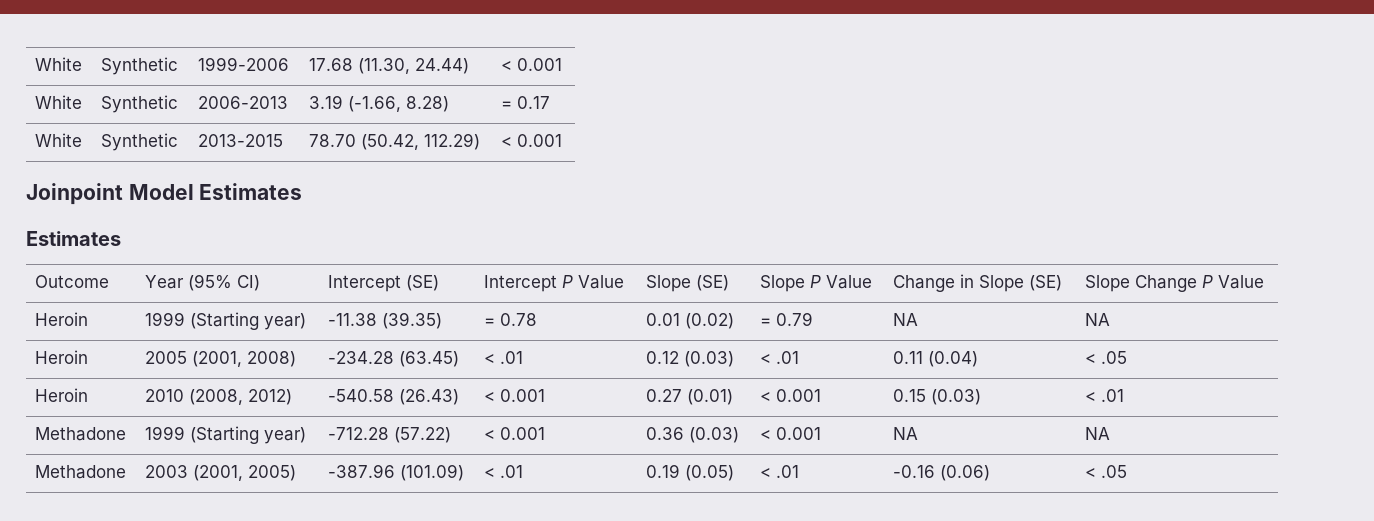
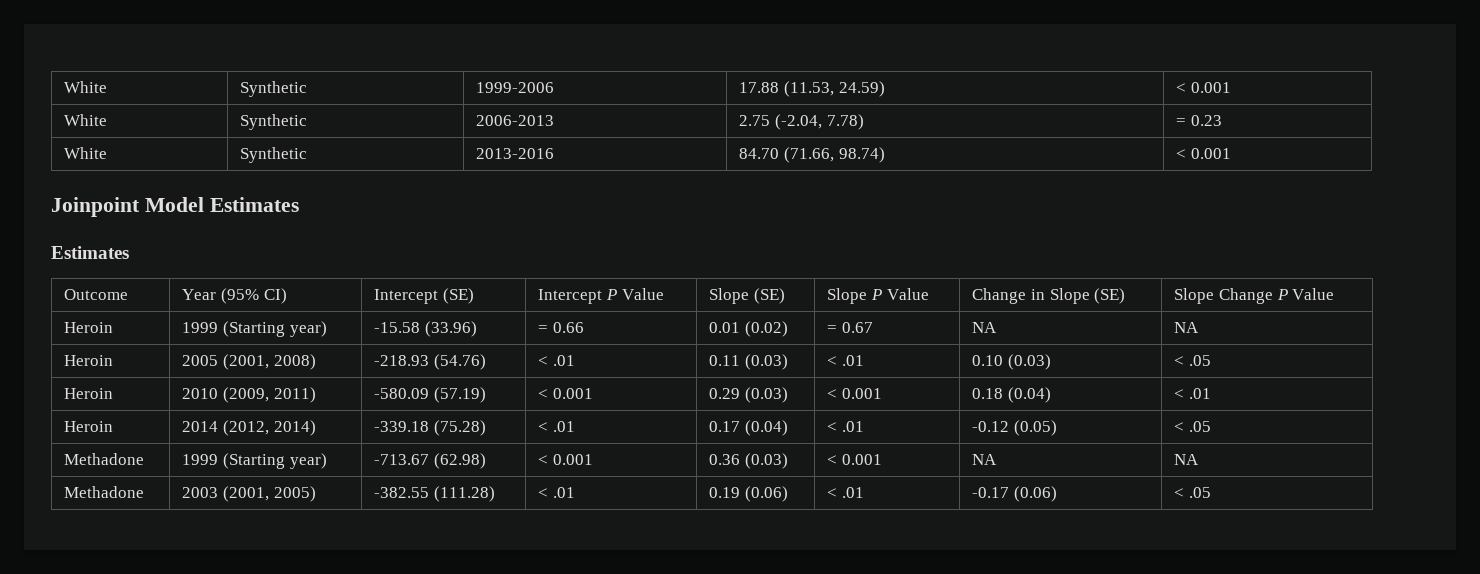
[309,58,470,74] 17.68 (11.30, 24.44) -> [739,81,885,97] 17.88 (11.53, 24.59)
[309,95,450,112] [501,96,551,109] [35,133,83,147] [101,133,179,151] [198,134,284,147] [309,133,481,150] 3.19 (-1.66, 8.28) | = 0.17 // White | Synthetic | 2013-2015 | 78.70 (50.42, 112.29) -> [739,114,864,130] [1176,115,1223,126] [64,147,108,159] [240,147,308,163] [476,148,555,159] [739,147,885,163] 2.75 (-2.04, 7.78) | = 0.23 // White | Synthetic | 2013-2016 | 84.70 (71.66, 98.74)
[328,312,443,329] [484,313,538,326] -11.38 (39.35) | = 0.78 -> [374,321,478,337] [538,322,585,333] -15.58 (33.96) | = 0.66
[776,312,814,326] 0.79 -> [842,322,874,333] 0.67
[328,351,460,367] [484,351,524,364] [646,351,680,364] -234.28 (63.45) | < .01 | 0.12 -> [374,354,487,370] [538,355,576,366] [709,355,741,366] -218.93 (54.76) | < .01 | 0.11
[893,351,979,367] 0.11 (0.04) -> [972,354,1052,370] 0.10 (0.03)
[189,389,293,405] [328,389,460,405] [484,389,546,402] [646,389,734,405] [760,389,822,402] [893,389,982,405] [1085,389,1125,402] (2008, 2012) | -540.58 (26.43) | < 0.001 | 0.27 (0.01) | < 0.001 | 0.15 (0.03) | < .01 -> [223,387,316,403] [374,387,487,403] [538,388,594,399] [709,387,789,403] [827,388,883,399] [972,387,1052,403] [1174,388,1212,399] [64,421,114,432] [182,420,316,436] [374,420,487,436] [538,421,576,432] [709,420,789,436] [827,421,865,432] [972,420,1058,436] [1174,421,1212,432] (2009, 2011) | -580.09 (57.19) | < 0.001 | 0.29 (0.03) | < 0.001 | 0.18 (0.04) | < .01 // Heroin | 2014 (2012, 2014) | -339.18 (75.28) | < .01 | 0.17 (0.04) | < .01 | -0.12 (0.05) | < .05
[328,427,452,443] -712.28 (57.22) -> [374,453,487,469] -713.67 (62.98)
[328,464,465,481] -387.96 (101.09) -> [374,486,496,502] -382.55 (111.28)
[685,465,735,481] [760,465,800,478] [893,465,936,478] (0.05) | < .01 | -0.16 -> [745,486,789,502] [827,487,865,498] [972,487,1010,498] (0.06) | < .01 | -0.17

